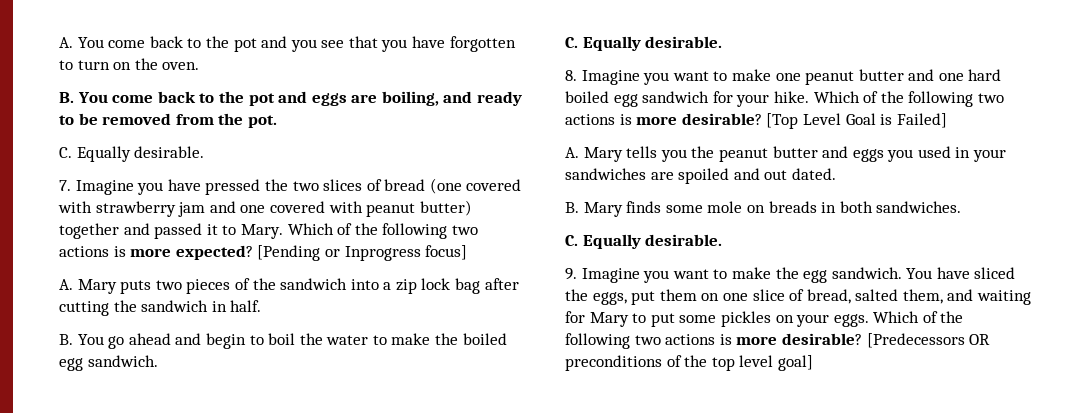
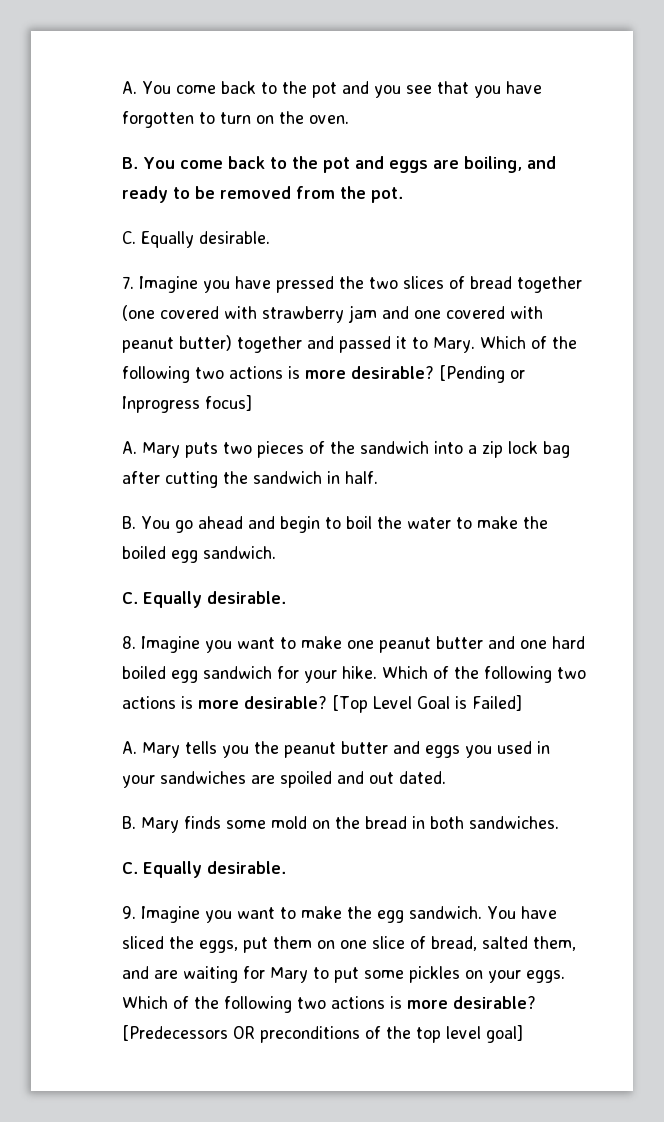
(426, 185) none -> [517,276,582,293] together
[175,245,253,260] expected? -> [351,366,434,379] desirable?
[707,201,817,213] mole on breads -> [271,816,407,829] mold on the bread
(974, 295) none -> [154,970,178,979] are

